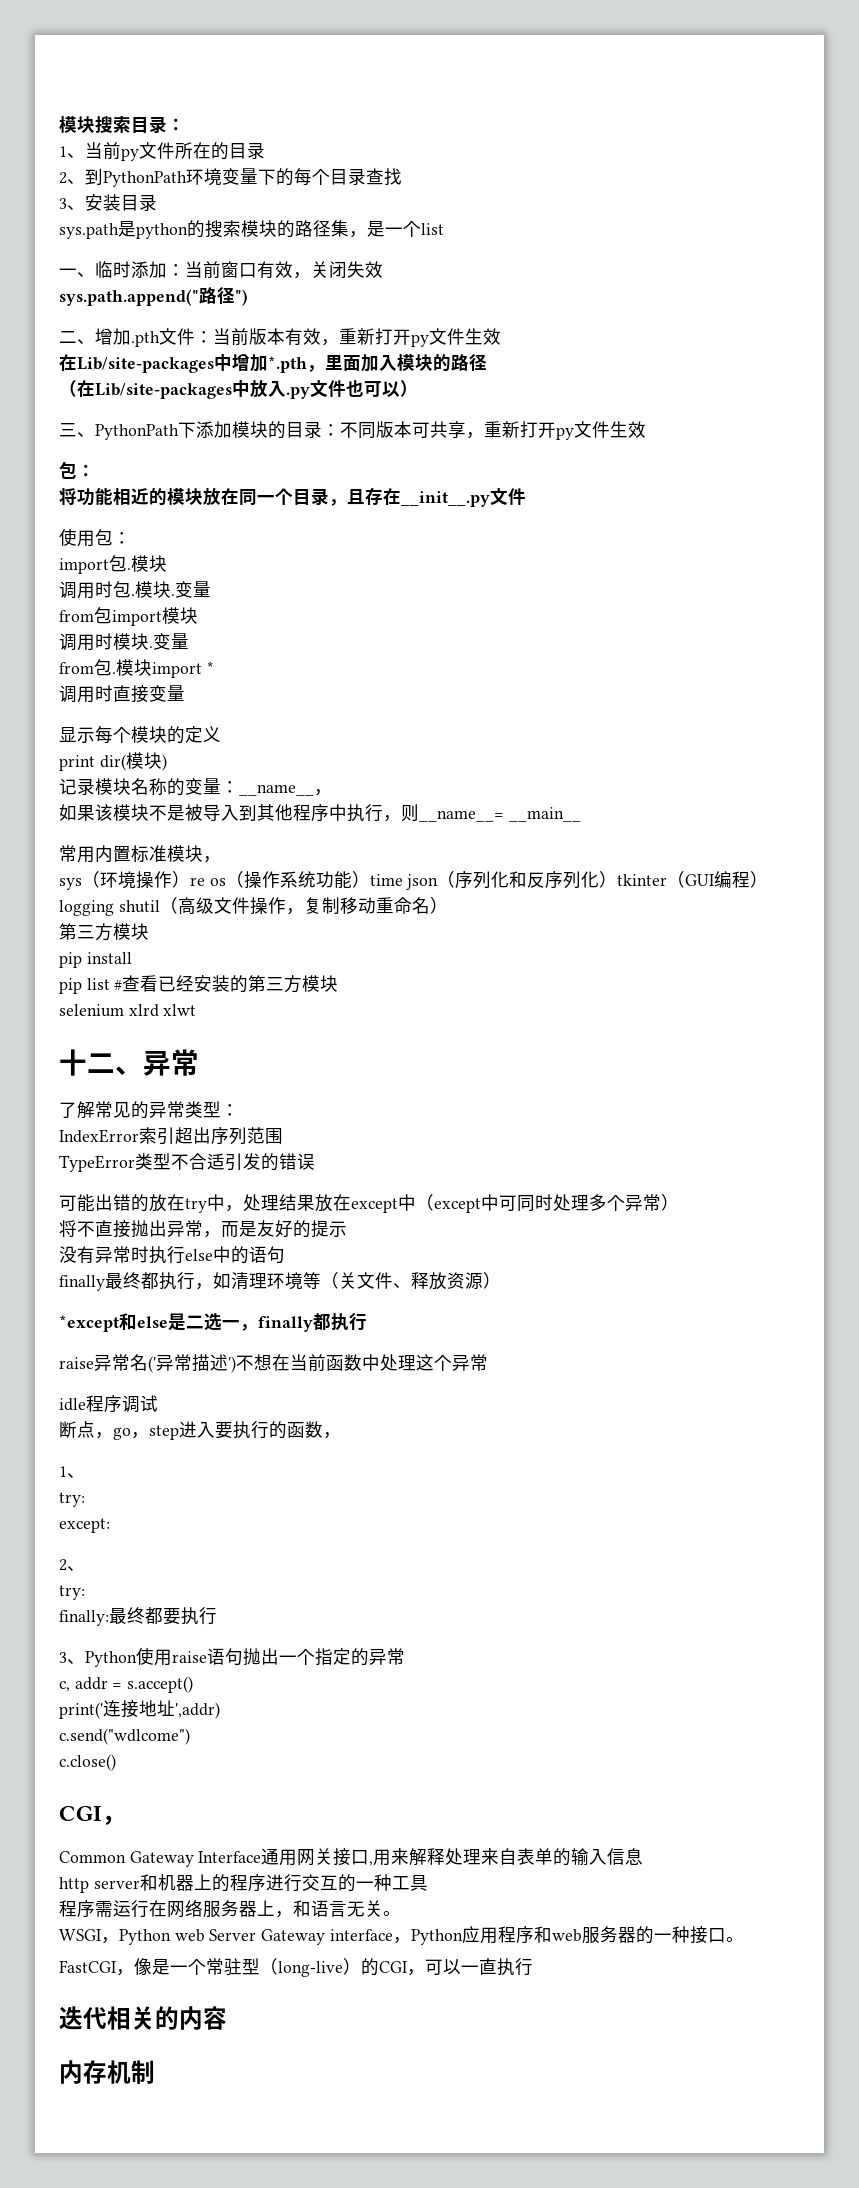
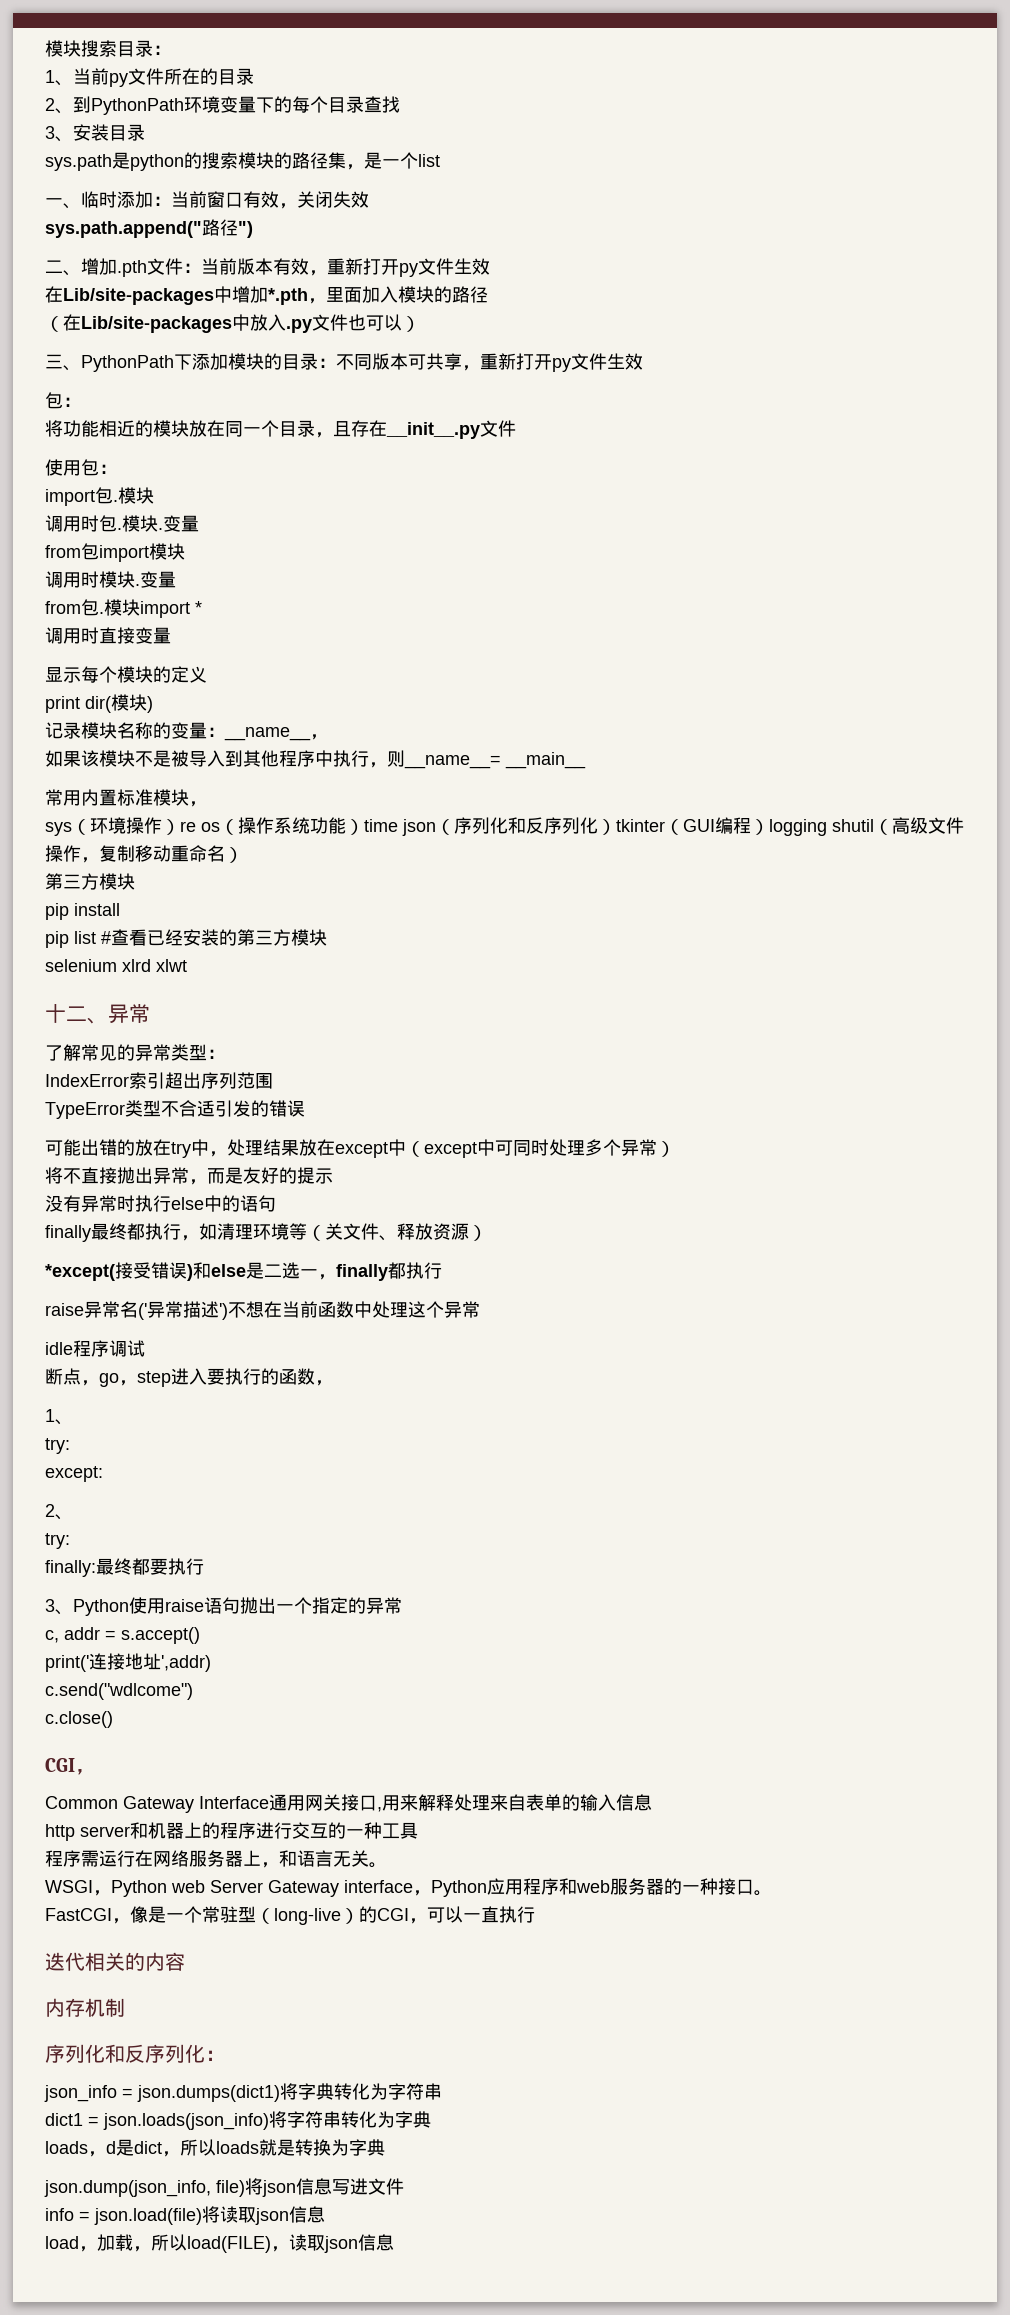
[59,1315,119,1332] *except -> [45,1262,193,1281] *except(接受错误)
(155, 2072) none -> [45,2044,225,2063] [44,2083,442,2102] [45,2111,431,2130] [45,2139,385,2157] [44,2178,404,2197] [45,2206,325,2225] [45,2234,394,2253] // 序列化和反序列化： // json_info = json.dumps(dict1)将字典转化为字符串 // dict1 = json.loads(json_info)将字符串转化为字典 // loads，d是dict，所以loads就是转换为字典 // json.dump(json_info, file)将json信息写进文件 // info = json.load(file)将读取json信息 // load，加载，所以load(FILE)，读取json信息

